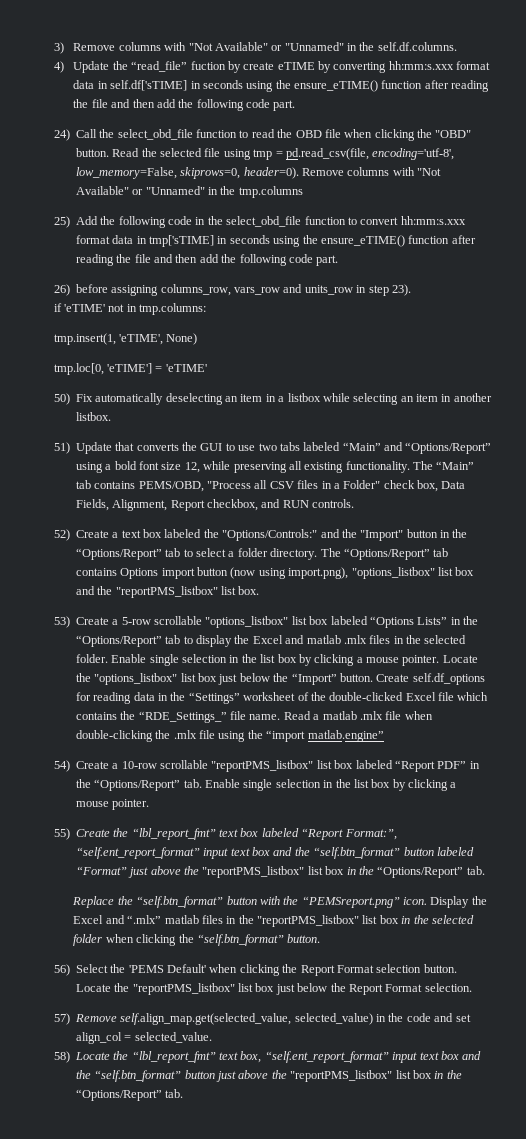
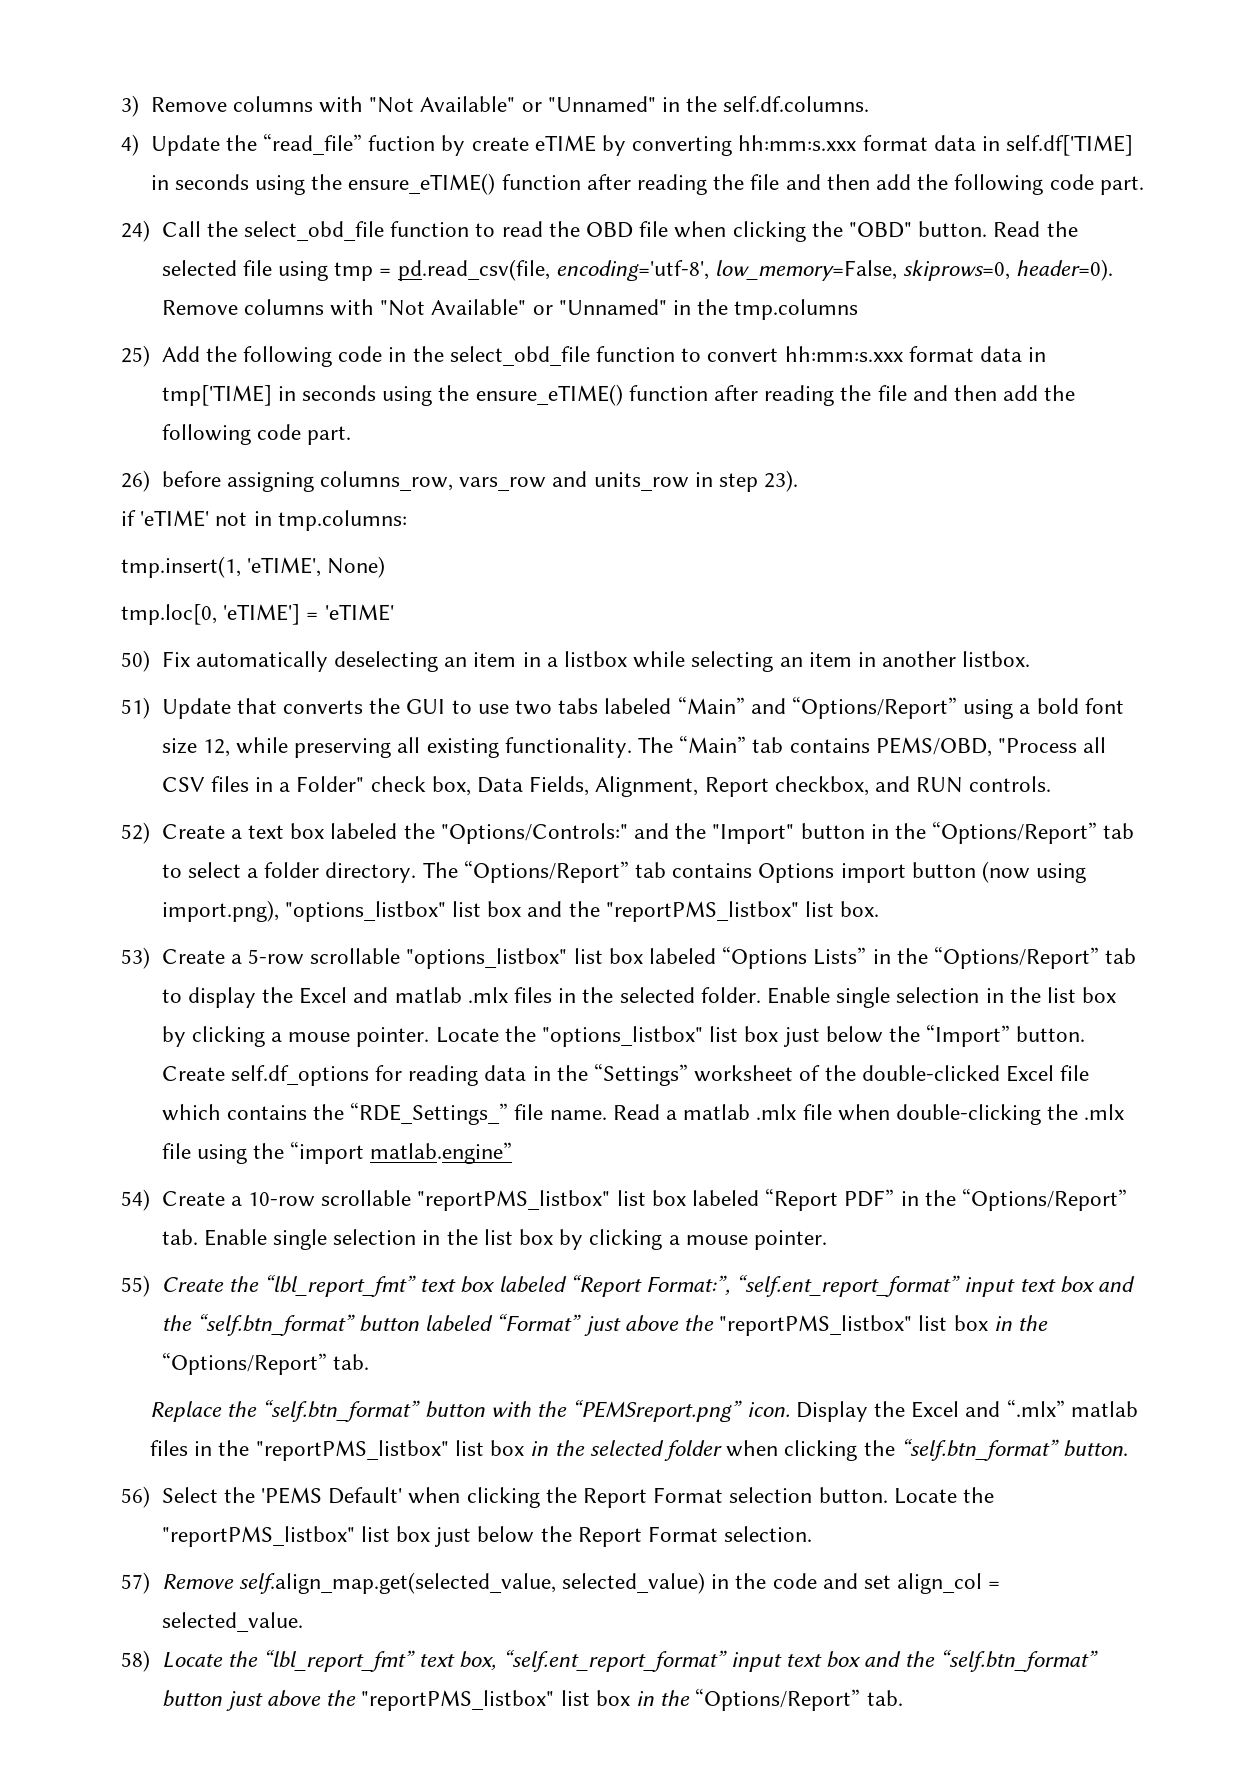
[110,80,188,91] self.df['sTIME] -> [1006,135,1134,156] self.df['TIME]
[149,235,215,247] tmp['sTIME] -> [161,385,272,406] tmp['TIME]

